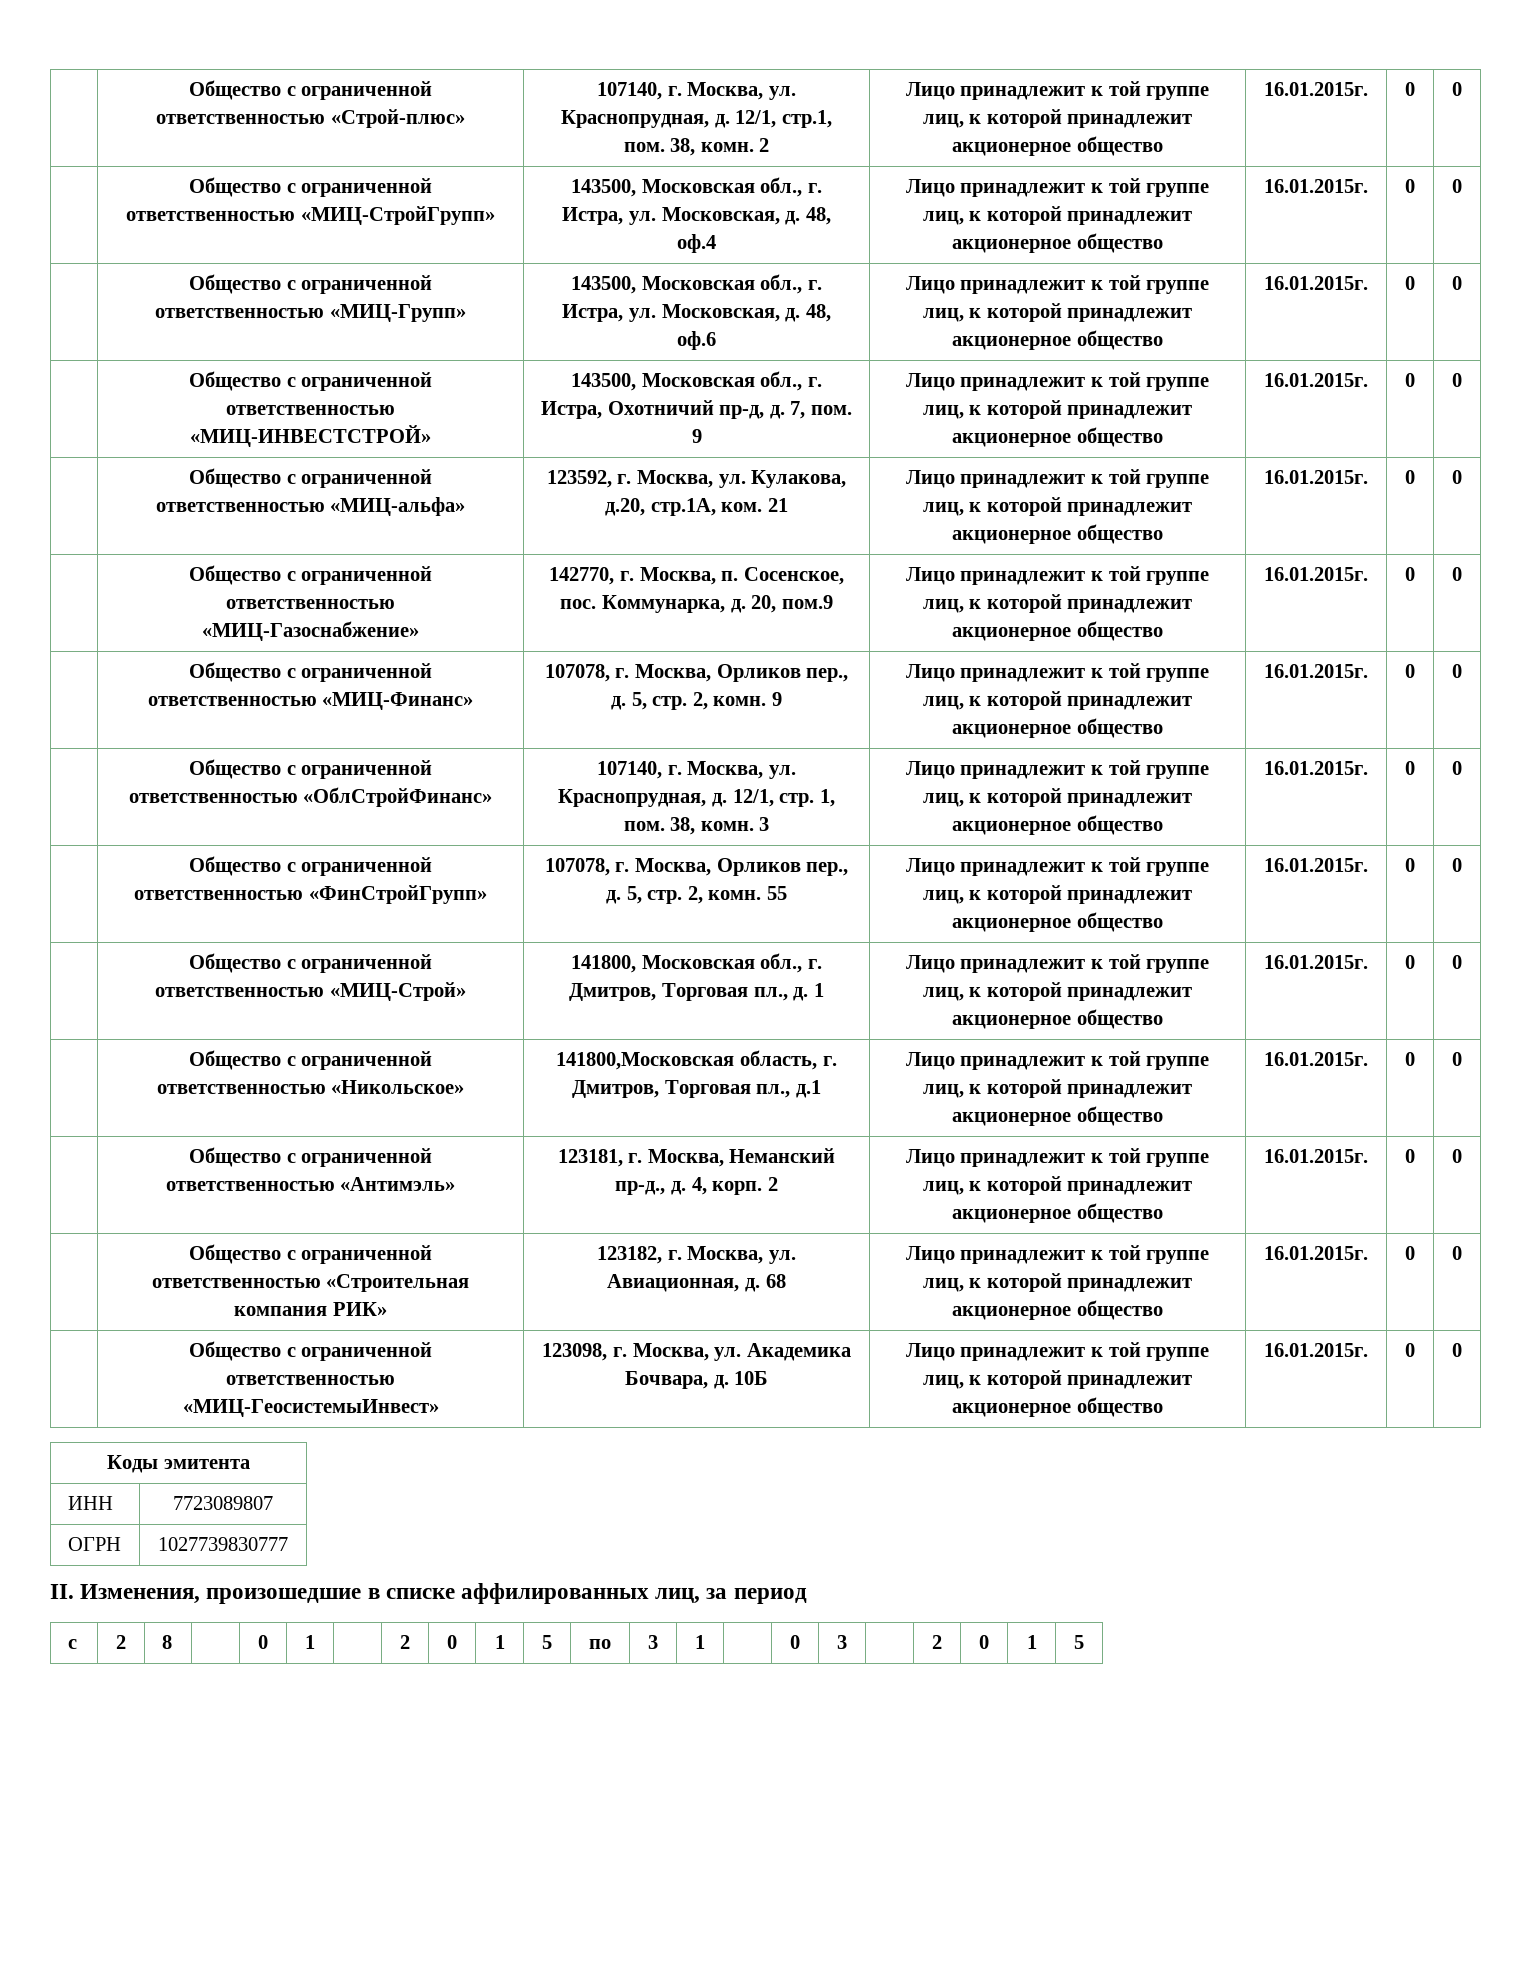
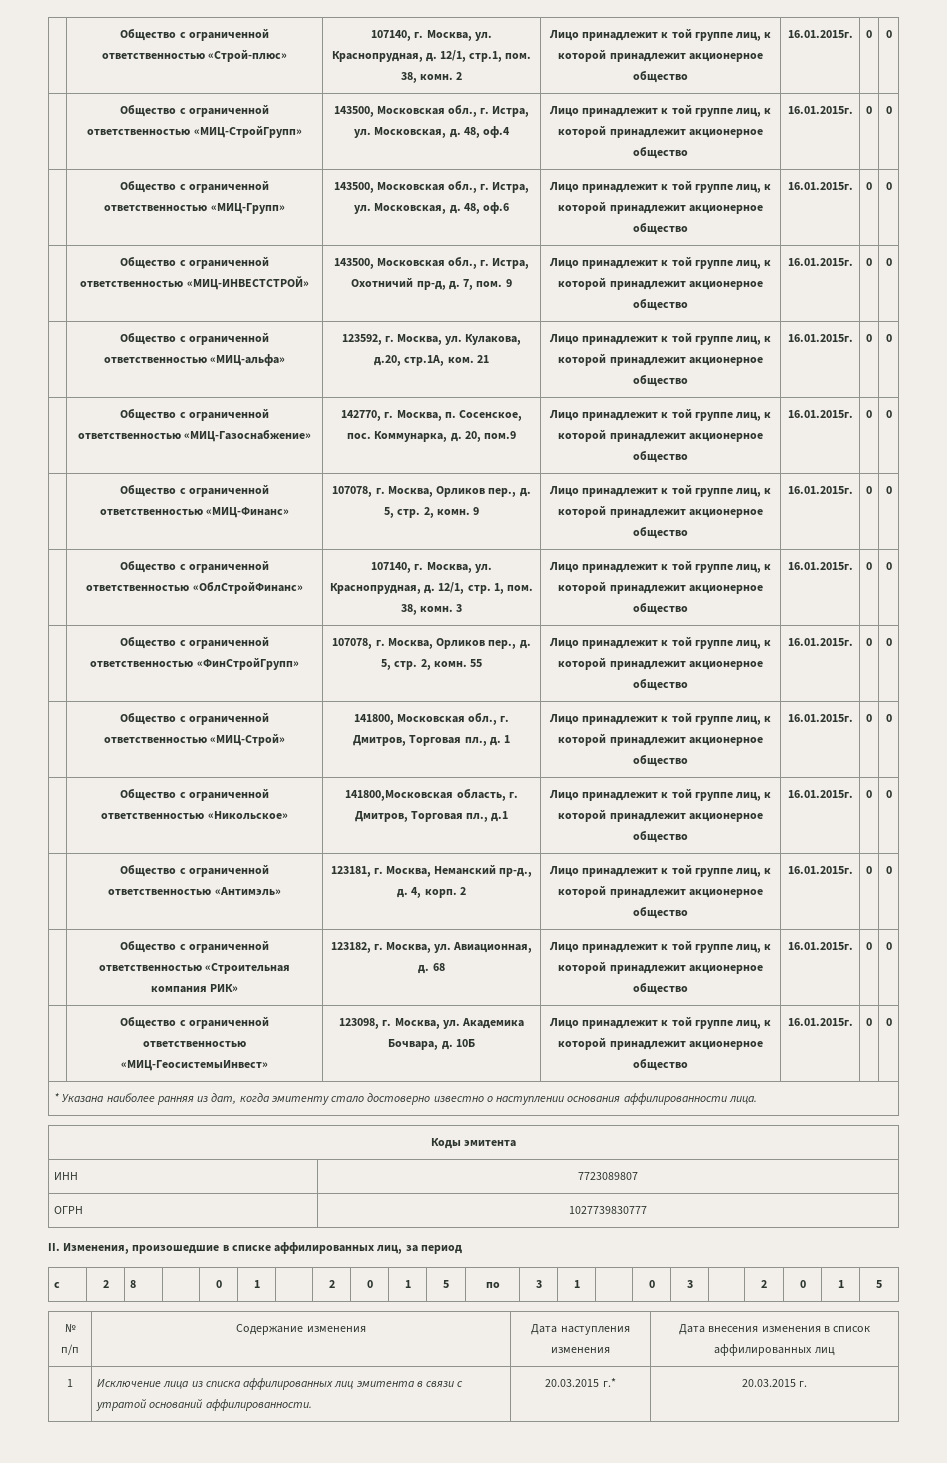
(1462, 1350) none -> [54,1093,757,1105] // * Указана наиболее ранняя из дат, когда эмитенту стало достоверно известно о наступлении основания аффилированности лица.
(1084, 1642) none -> [64,1324,76,1333] [61,1344,79,1355] [236,1324,366,1335] [531,1324,630,1335] [551,1347,610,1353] [679,1324,870,1335] [714,1344,835,1356] [67,1379,73,1387] [97,1378,464,1390] [96,1399,312,1411] [545,1378,616,1387] [741,1379,808,1387] // № п/п | Содержание изменения | Дата наступления изменения | Дата внесения изменения в список аффилированных лиц // 1 | Исключение лица из списка аффилированных лиц эмитента в связи с утратой оснований аффилированности. | 20.03.2015 г.* | 20.03.2015 г.

